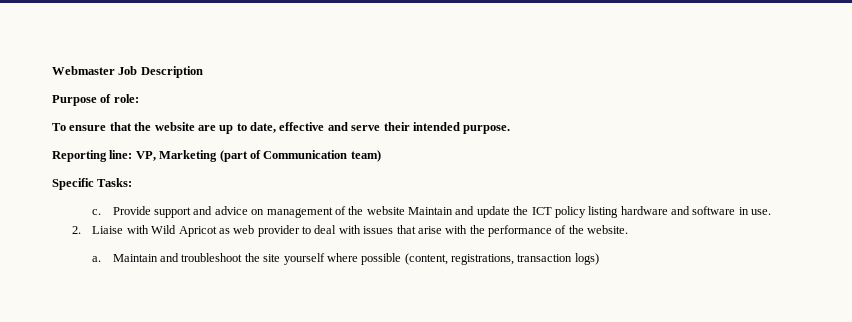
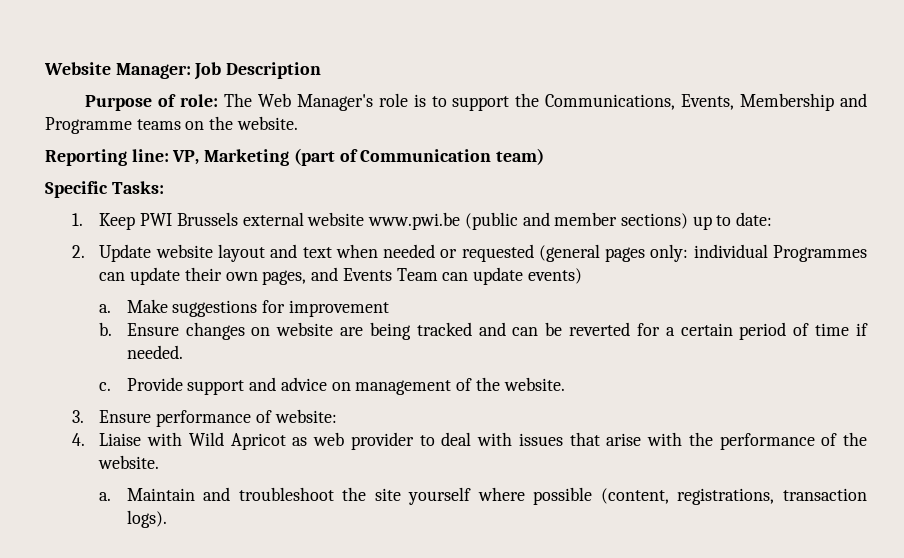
[52,66,115,75] Webmaster -> [44,62,191,79] Website Manager:
[52,122,511,134] // To ensure that the website are up to date, effective and serve their intended purpose. -> [223,93,867,111] [45,116,298,134] The Web Manager's role is to support the Communications, Events, Membership and Programme teams on the website.
(133, 182) none -> [72,212,773,230] [72,244,868,262] [99,267,582,285] [99,299,389,317] [99,322,868,340] [126,345,183,359] // 1. Keep PWI Brussels external website www.pwi.be (public and member sections) up to date: // 2. Update website layout and text when needed or requested (general pages only: individual Programmes can update their own pages, and Events Team can update events) // a. Make suggestions for improvement // b. Ensure changes on website are being tracked and can be reverted for a certain period of time if needed.
[366,206,772,218] [72,226,82,234] website Maintain and update the ICT policy listing hardware and software in use. // 2. -> [503,377,565,391] [72,409,337,427] [72,433,86,446] website. // 3. Ensure performance of website: // 4.
[574,253,599,265] logs) -> [126,510,167,528] logs).

